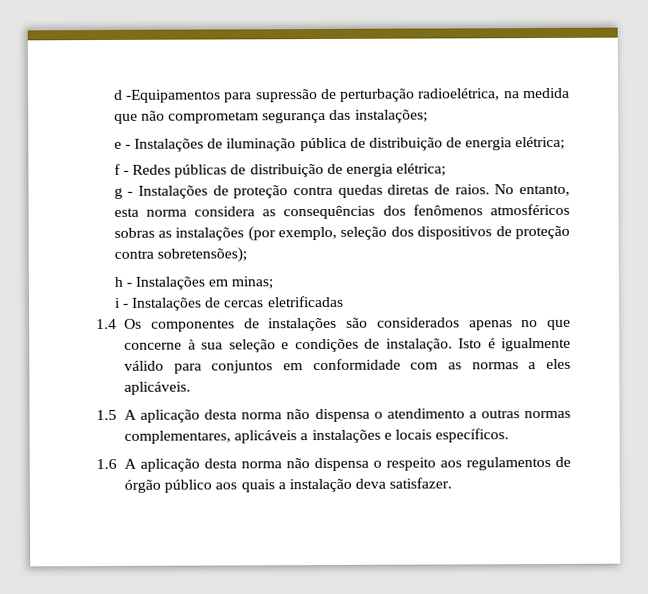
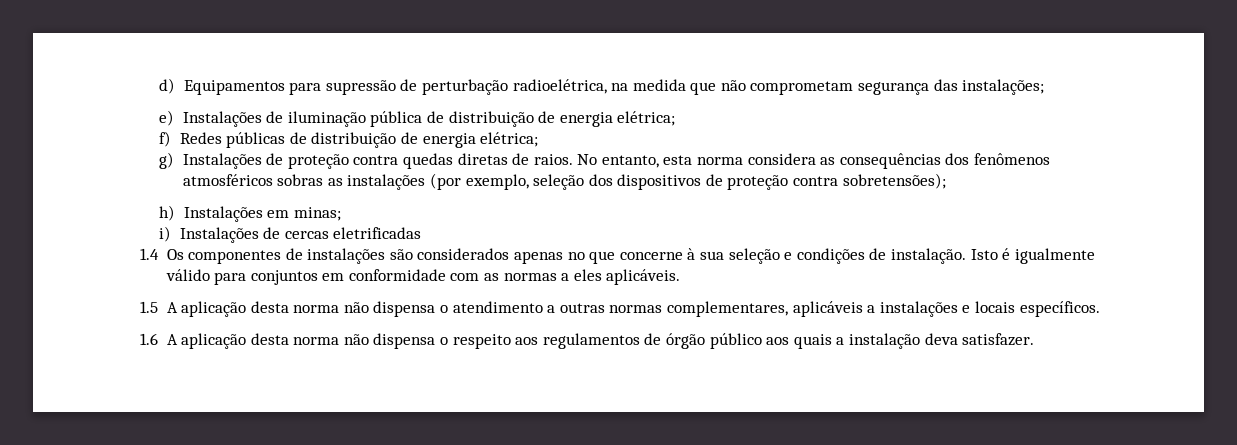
[113,89,221,103] d -Equipamentos -> [159,78,285,95] d) Equipamentos
[113,141,131,149] e - -> [159,110,175,126] e)
[113,163,129,175] f - -> [159,131,172,147] f)
[113,187,134,199] g - -> [159,152,175,169] g)
[113,276,132,287] h - -> [159,205,176,221] h)
[114,297,129,308] i - -> [159,226,172,242] i)

